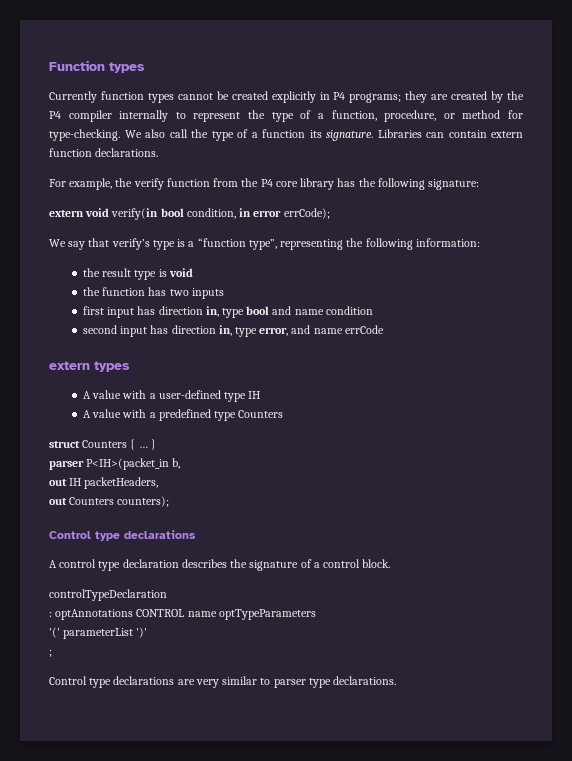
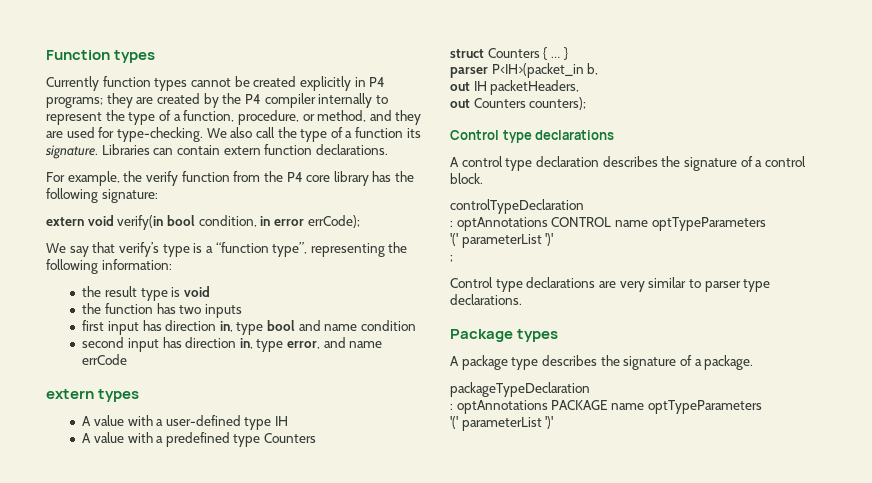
[462,110,501,119] method -> [317,110,422,125] [46,127,95,138] method, and they are used
(397, 680) none -> [450,329,559,342] [450,355,754,370] [450,382,590,397] [450,400,762,414] [450,416,554,431] // Package types // A package type describes the signature of a package. // packageTypeDeclaration // : optAnnotations PACKAGE name optTypeParameters // '(' parameterList ')'

